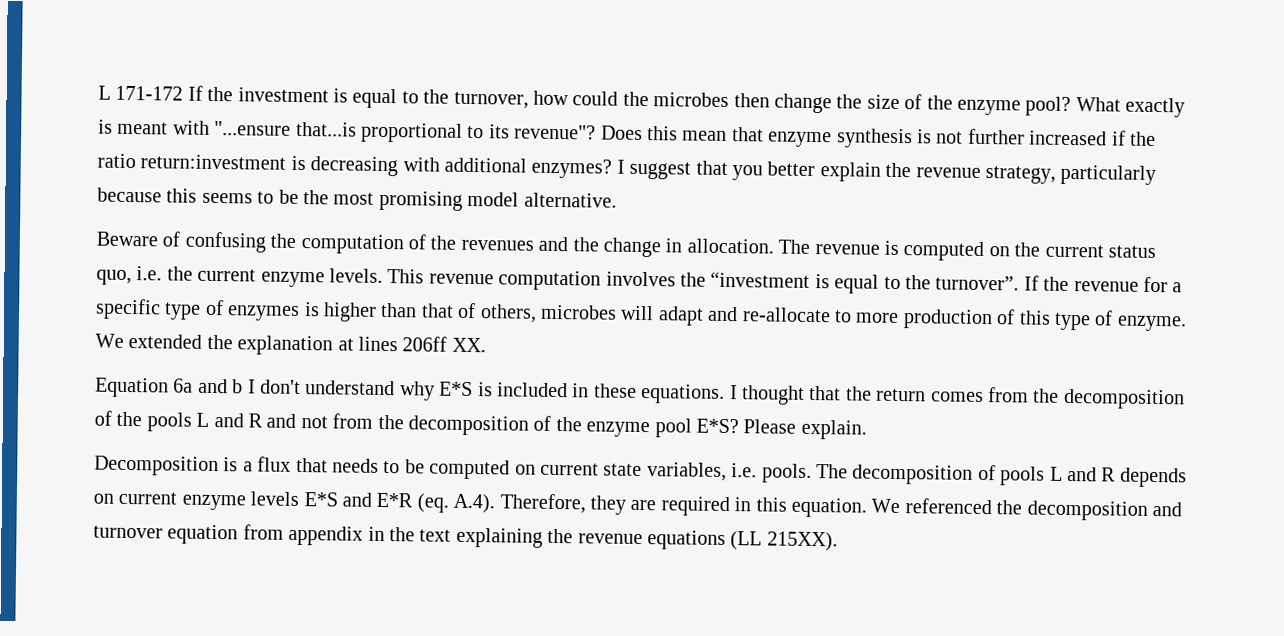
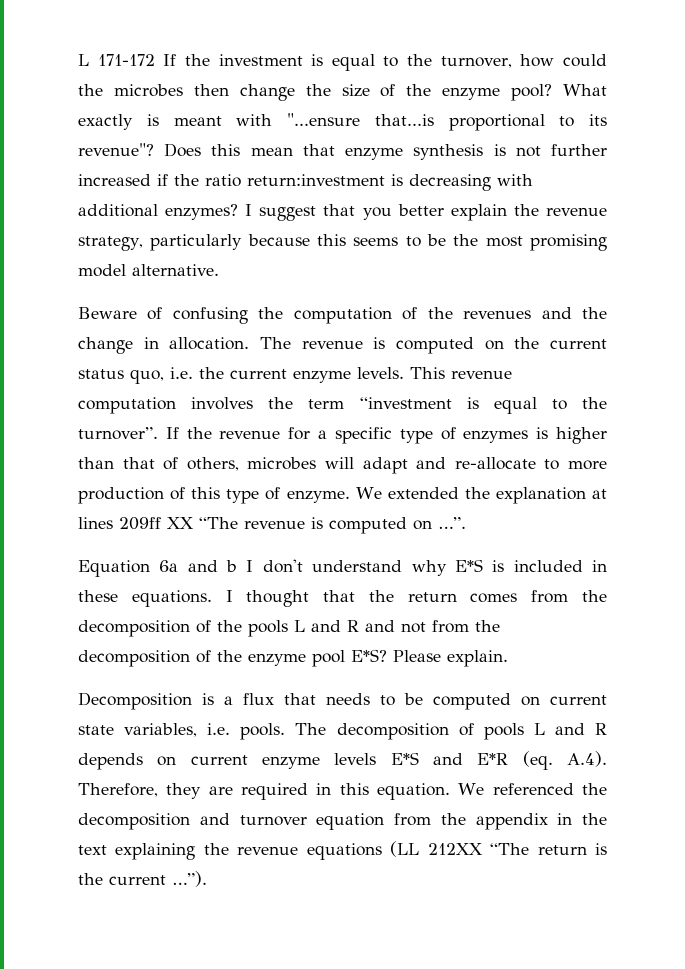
(706, 279) none -> [308,399,345,409] term
[402,336,486,353] 206ff XX. -> [119,517,466,534] 209ff XX “The revenue is computed on …”.
(284, 532) none -> [440,813,466,825] the
[766,531,838,552] 215XX). -> [427,843,608,855] [78,871,207,887] 212XX “The return is the current …”).

